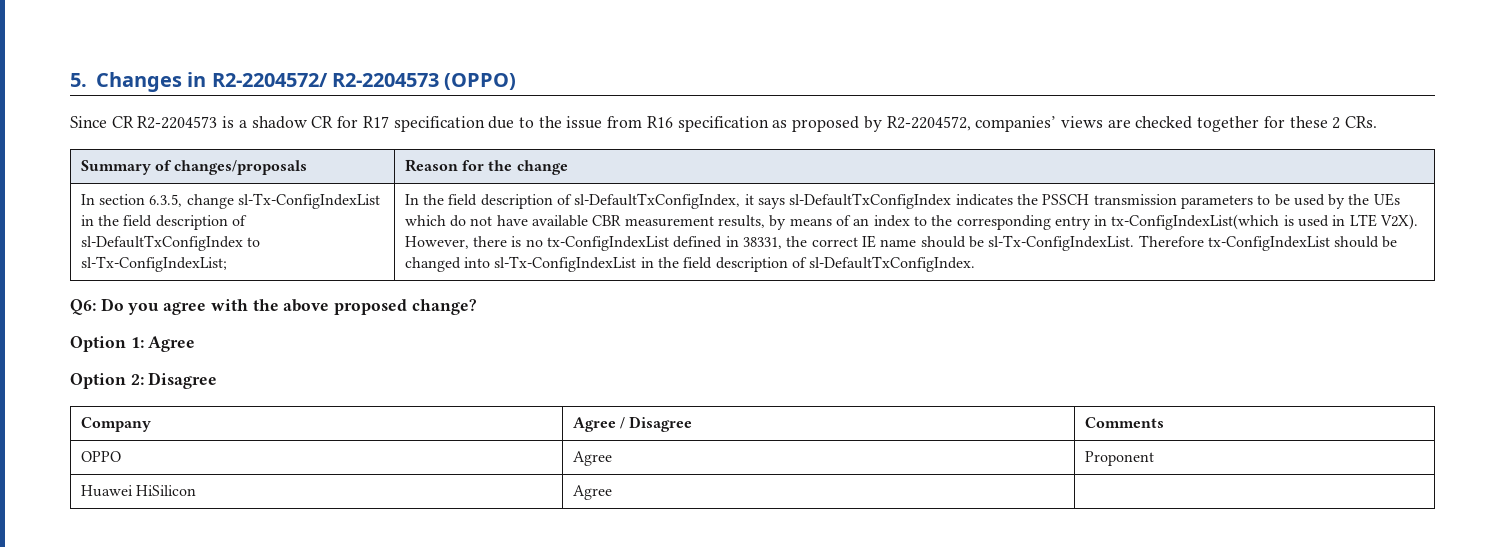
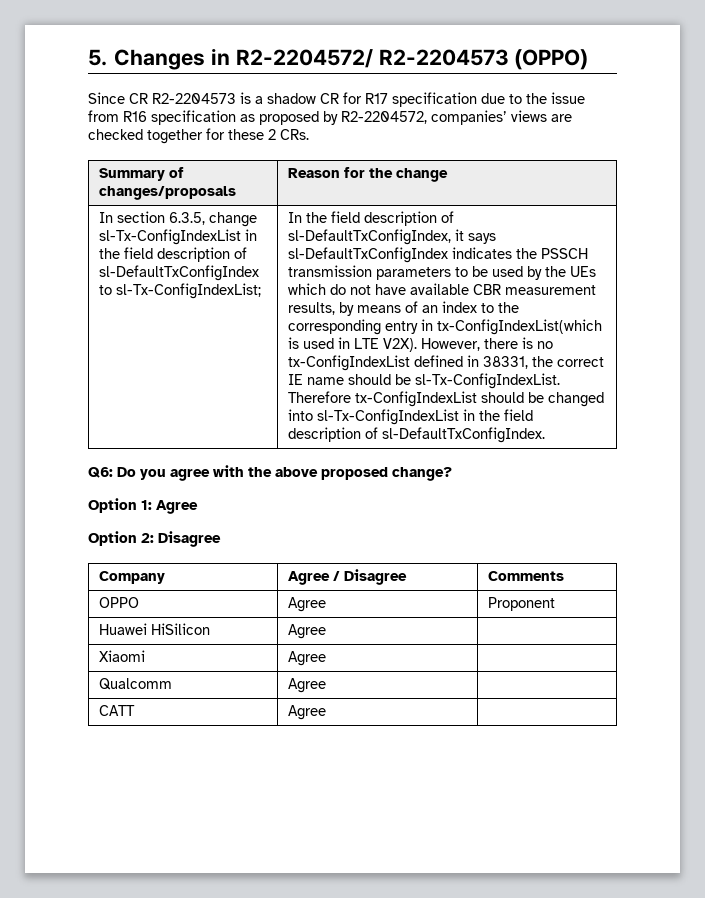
(612, 492) none -> [98,650,145,662] [287,651,326,666] [98,678,172,690] [287,678,326,693] [98,705,135,716] [287,705,326,720] // Xiaomi | Agree | // Qualcomm | Agree | // CATT | Agree |

